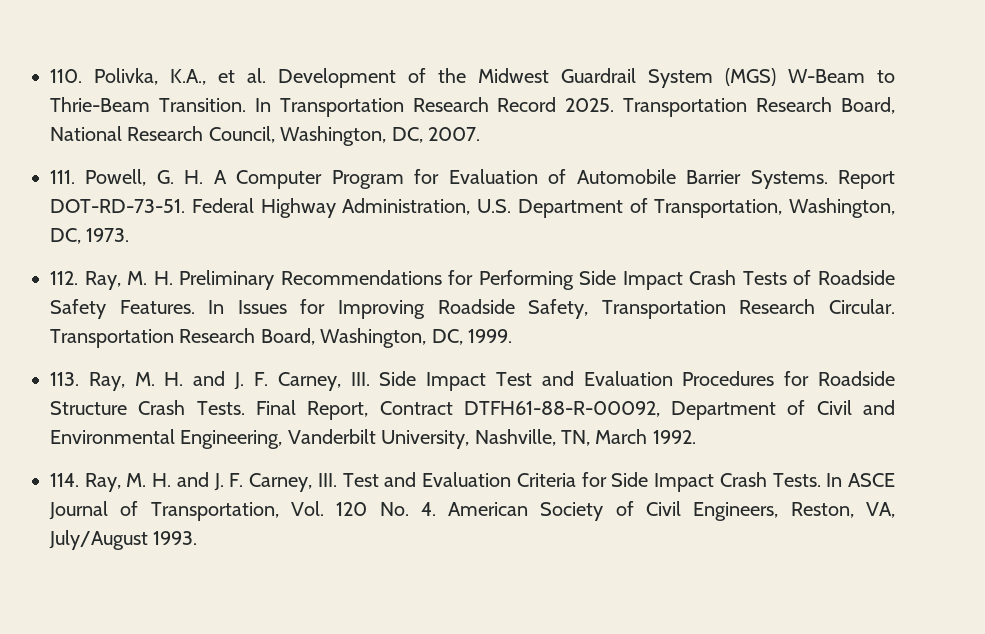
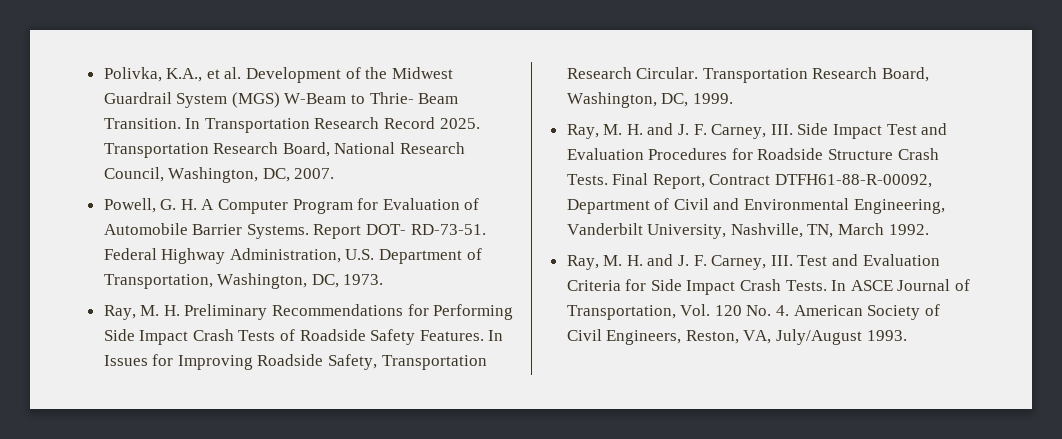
[50,69,82,83] 110. -> (103, 74) none
[50,97,150,112] Thrie-Beam -> [369,92,459,104] Thrie- Beam
[50,170,75,184] 111. -> (335, 173) none
[50,199,185,213] DOT-RD-73-51. -> [366,224,486,235] DOT- RD-73-51.
[50,271,78,285] 112. -> (384, 279) none
[50,372,79,386] 113. -> (733, 98) none
[50,473,79,487] 114. -> (929, 229) none

